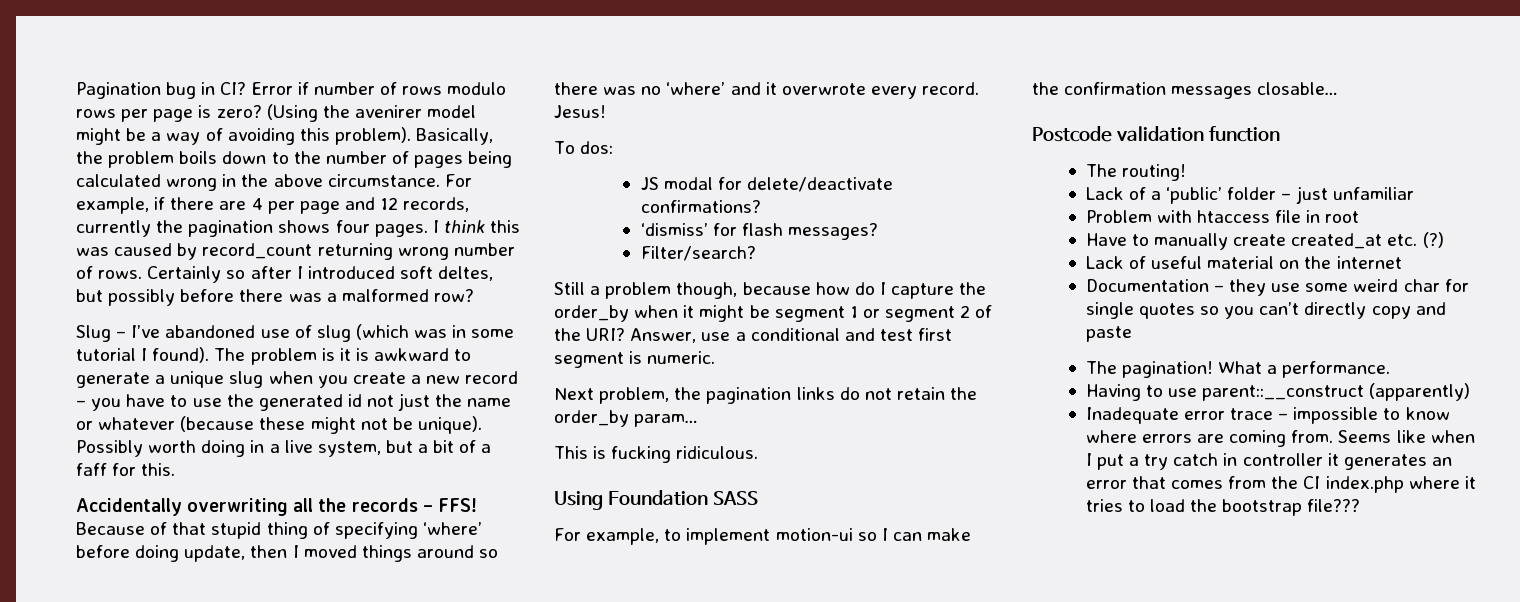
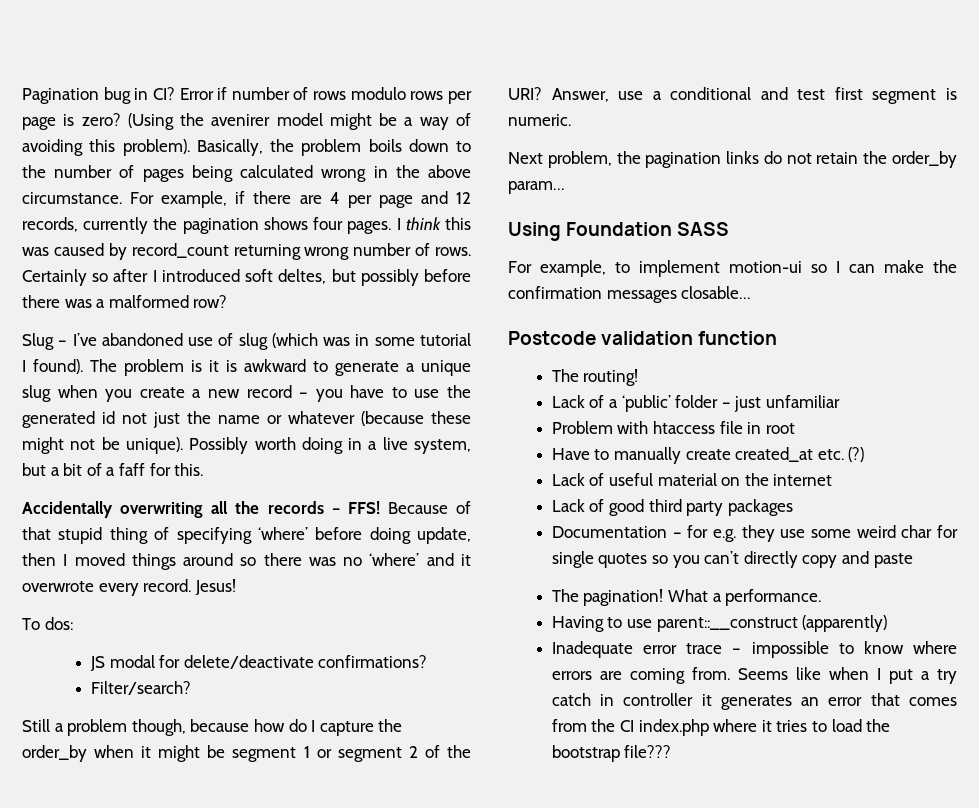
[640,223,878,240] // ‘dismiss’ for flash messages? -> (428, 661) none
[554,446,759,463] // This is fucking ridiculous. -> (564, 187) none
(1402, 262) none -> [551,499,793,516] // Lack of good third party packages
(1224, 288) none -> [687,525,736,542] for e.g.

